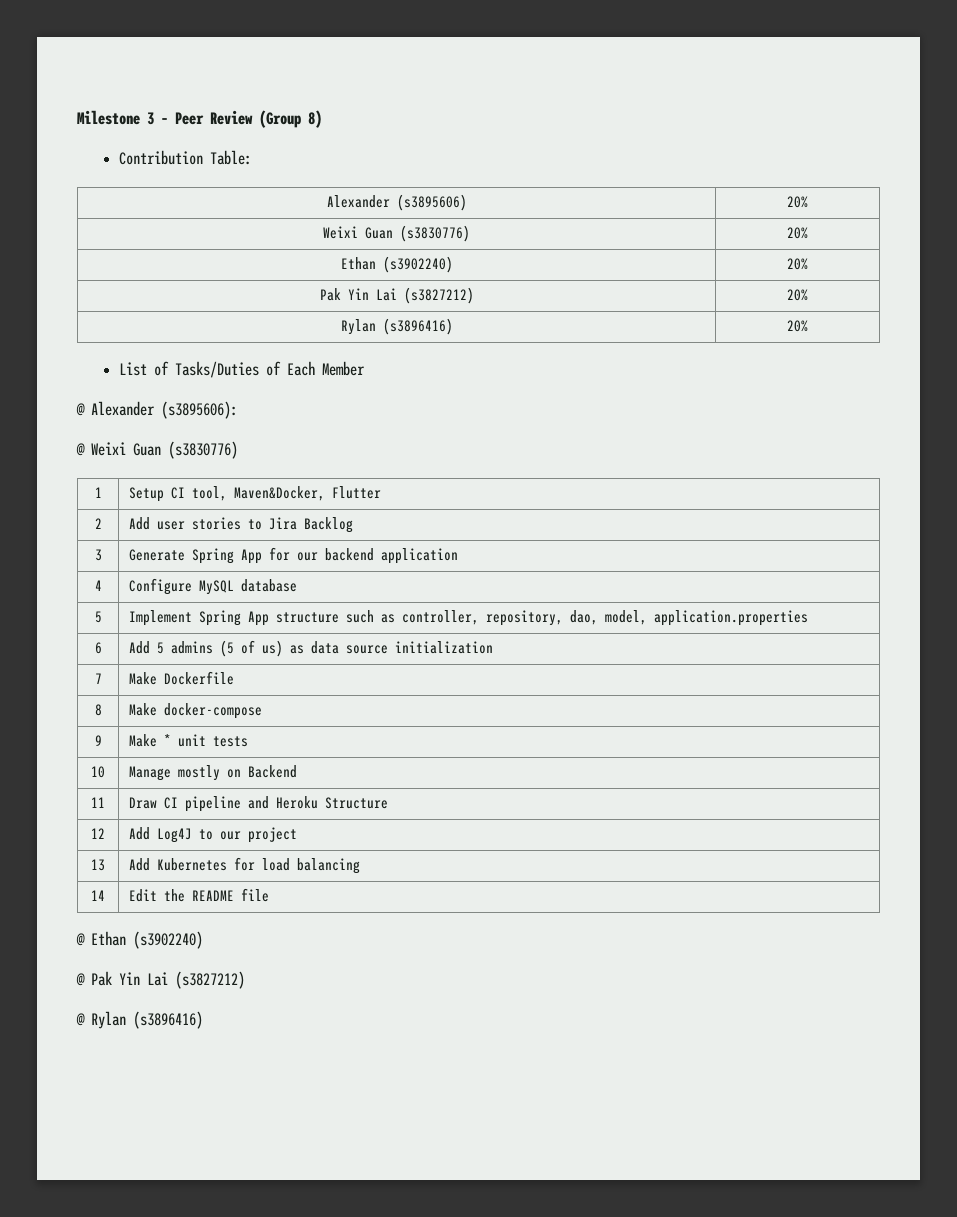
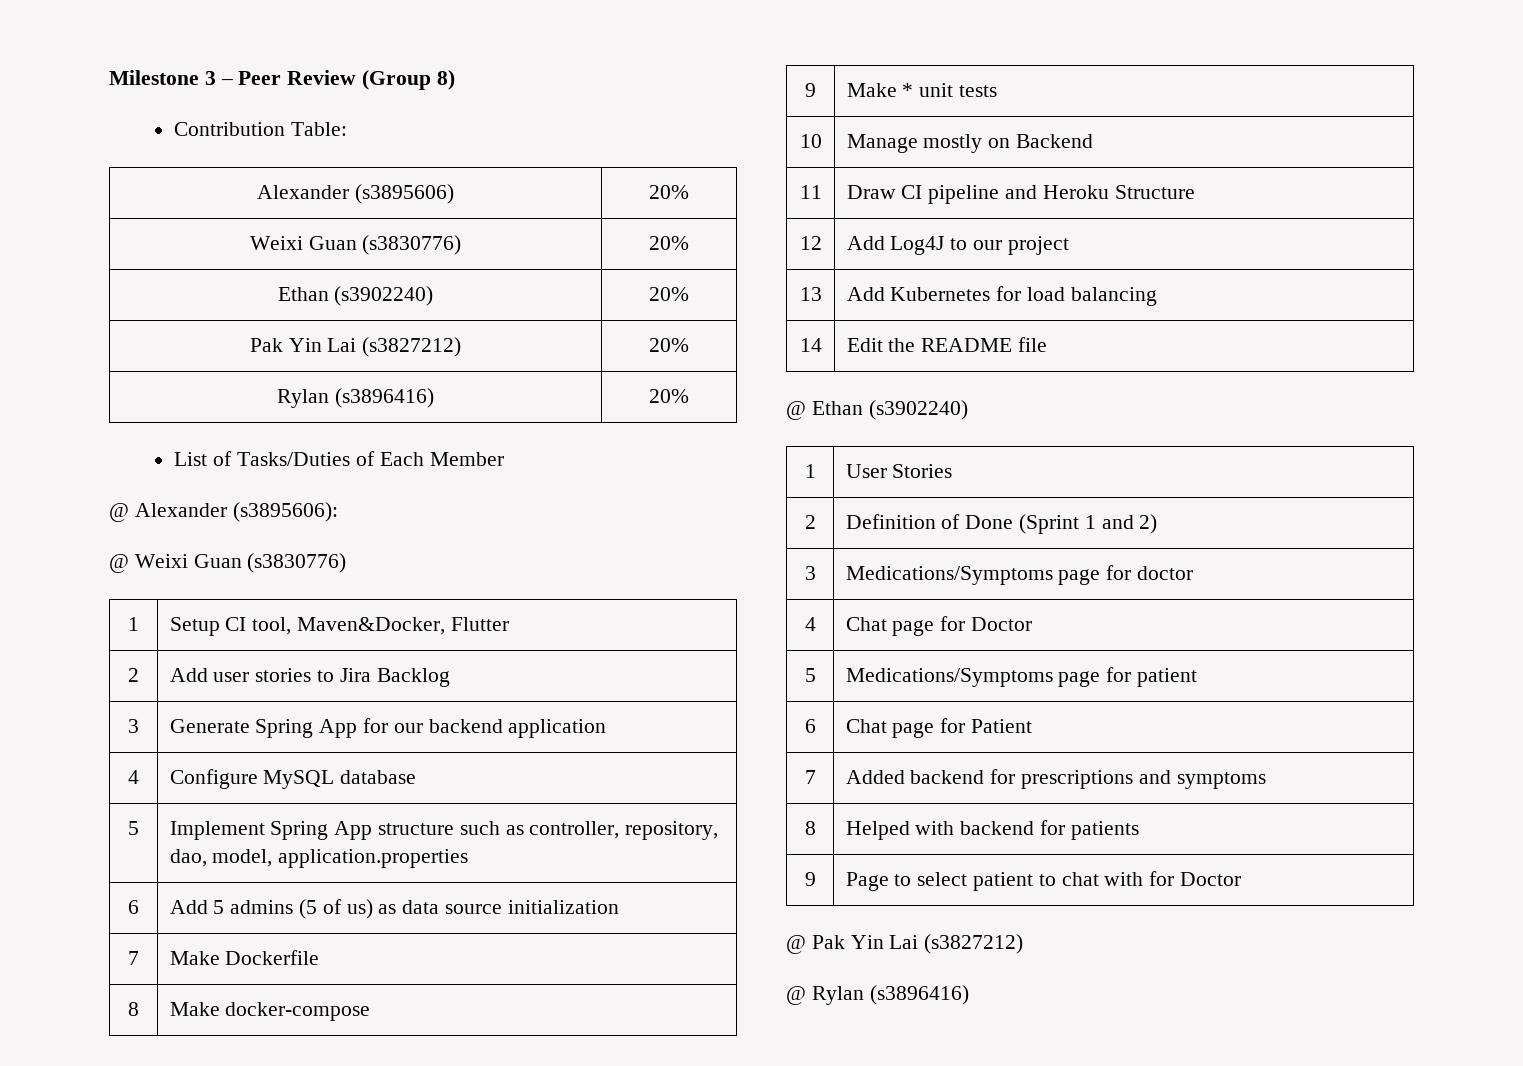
(203, 940) none -> [804,464,816,478] [845,464,953,478] [804,515,816,529] [845,514,1158,534] [804,566,816,580] [845,565,1193,585] [804,617,816,631] [845,616,1032,636] [804,668,816,682] [845,667,1197,687] [804,719,816,733] [845,718,1032,738] [804,770,816,784] [845,769,1266,789] [804,821,816,835] [845,820,1139,840] [804,872,816,886] [845,871,1241,891] // 1 | User Stories // 2 | Definition of Done (Sprint 1 and 2) // 3 | Medications/Symptoms page for doctor // 4 | Chat page for Doctor // 5 | Medications/Symptoms page for patient // 6 | Chat page for Patient // 7 | Added backend for prescriptions and symptoms // 8 | Helped with backend for patients // 9 | Page to select patient to chat with for Doctor

